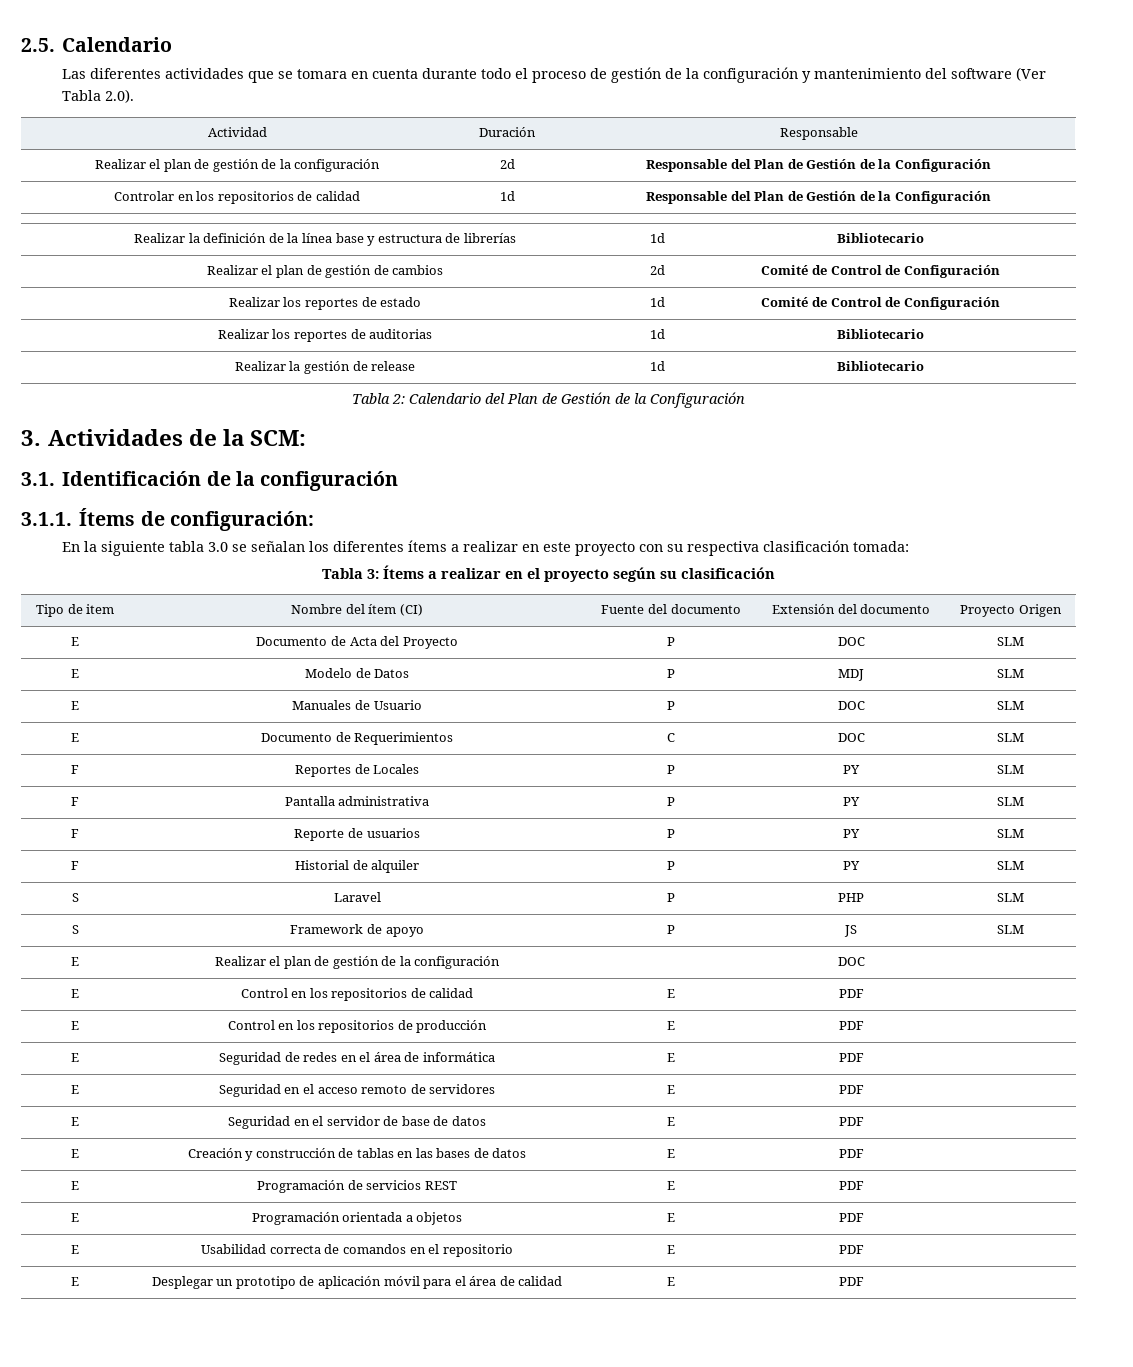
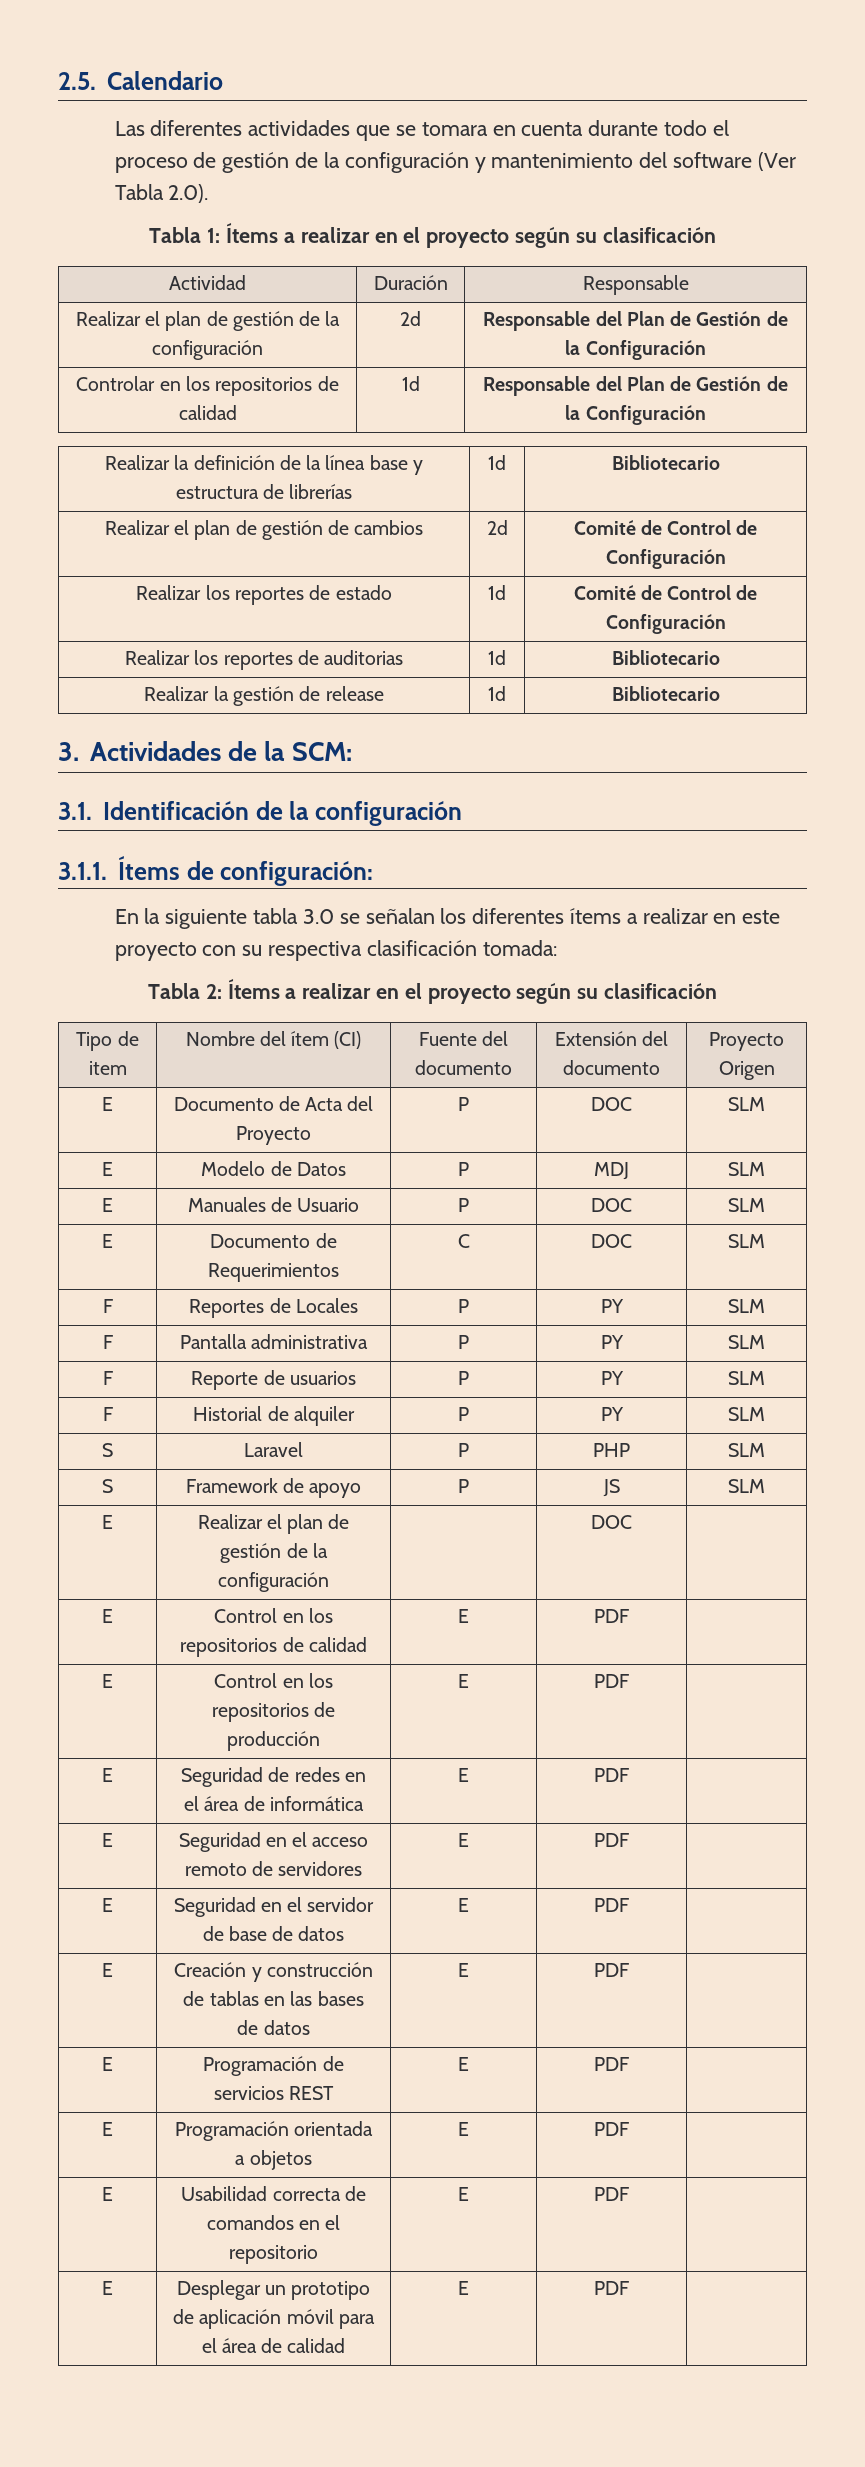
(134, 96) none -> [149,223,716,248] // Tabla 1: Ítems a realizar en el proyecto según su clasificación
[352,392,745,408] // Tabla 2: Calendario del Plan de Gestión de la Configuración -> (720, 693) none
[367,569,379,579] 3: -> [205,984,222,999] 2:

